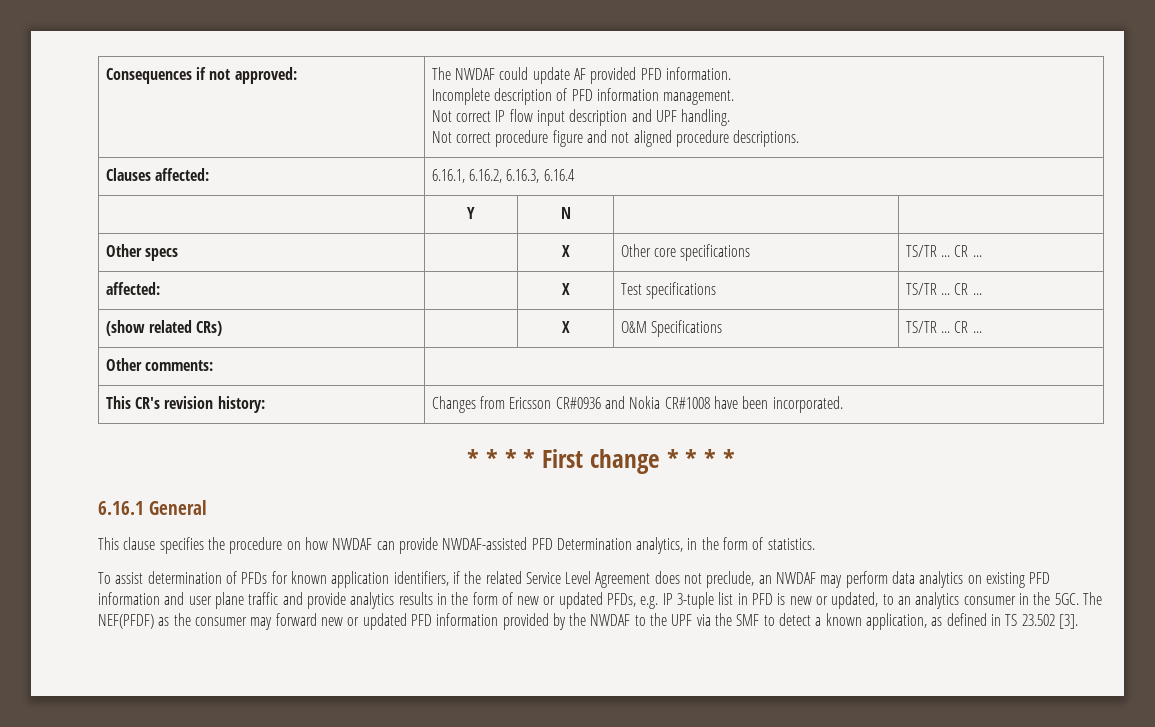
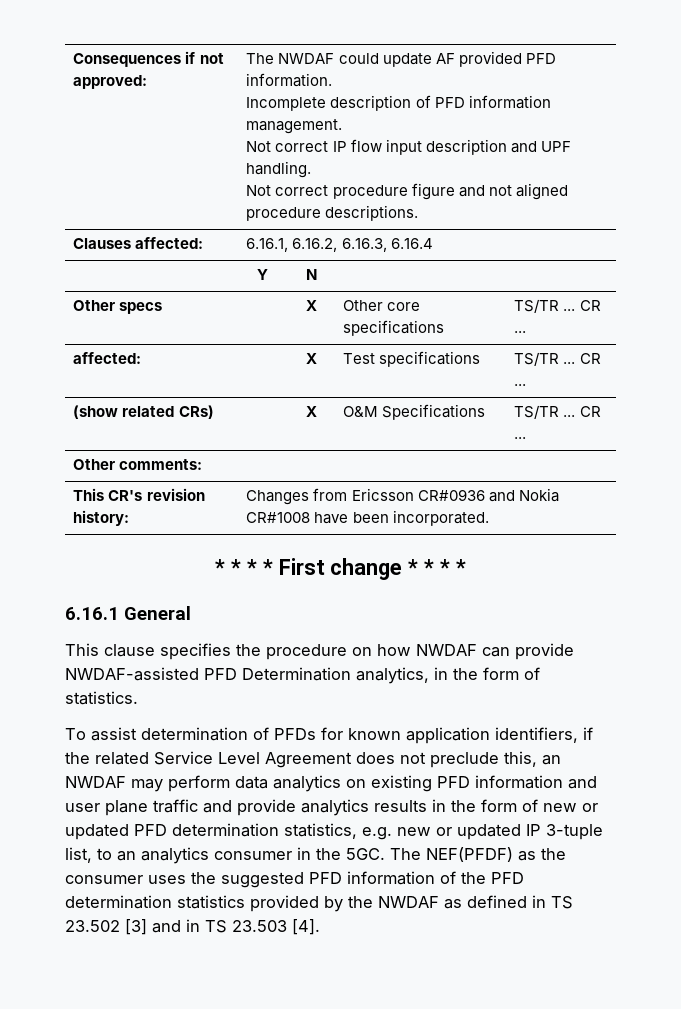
[706,571,755,588] preclude, -> [430,751,537,768] preclude this,
[607,592,879,609] PFDs, e.g. IP 3-tuple list in PFD is new or updated, -> [134,823,603,840] [65,847,92,863] PFD determination statistics, e.g. new or updated IP 3-tuple list,
[250,613,928,630] may forward new or updated PFD information provided by the NWDAF to the UPF via the SMF to detect a known application, -> [148,871,524,888] [65,895,439,912] uses the suggested PFD information of the PFD determination statistics provided by the NWDAF
[1058,614,1078,629] [3]. -> [125,919,320,935] [3] and in TS 23.503 [4].

